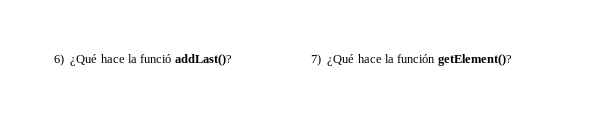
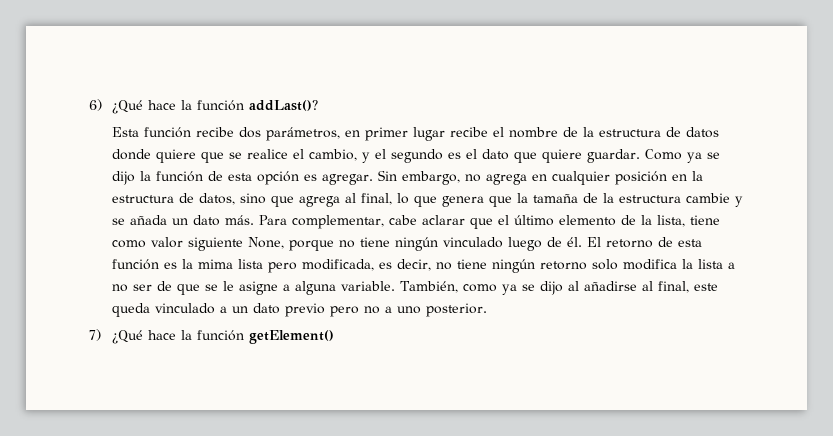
[140,54,172,63] funció -> [196,100,244,111] función
(232, 60) none -> [111,127,719,141] [111,149,720,163] [111,170,703,185] [111,193,743,207] [111,215,720,229] [111,237,702,251] [111,259,735,273] [111,281,718,295] [111,303,487,317] // Esta función recibe dos parámetros, en primer lugar recibe el nombre de la estructura de datos donde quiere que se realice el cambio, y el segundo es el dato que quiere guardar. Como ya se dijo la función de esta opción es agregar. Sin embargo, no agrega en cualquier posición en la estructura de datos, sino que agrega al final, lo que genera que la tamaña de la estructura cambie y se añada un dato más. Para complementar, cabe aclarar que el último elemento de la lista, tiene como valor siguiente None, porque no tiene ningún vinculado luego de él. El retorno de esta función es la mima lista pero modificada, es decir, no tiene ningún retorno solo modifica la lista a no ser de que se le asigne a alguna variable. También, como ya se dijo al añadirse al final, este queda vinculado a un dato previo pero no a uno posterior.
[437,54,512,66] getElement()? -> [248,330,334,344] getElement()

